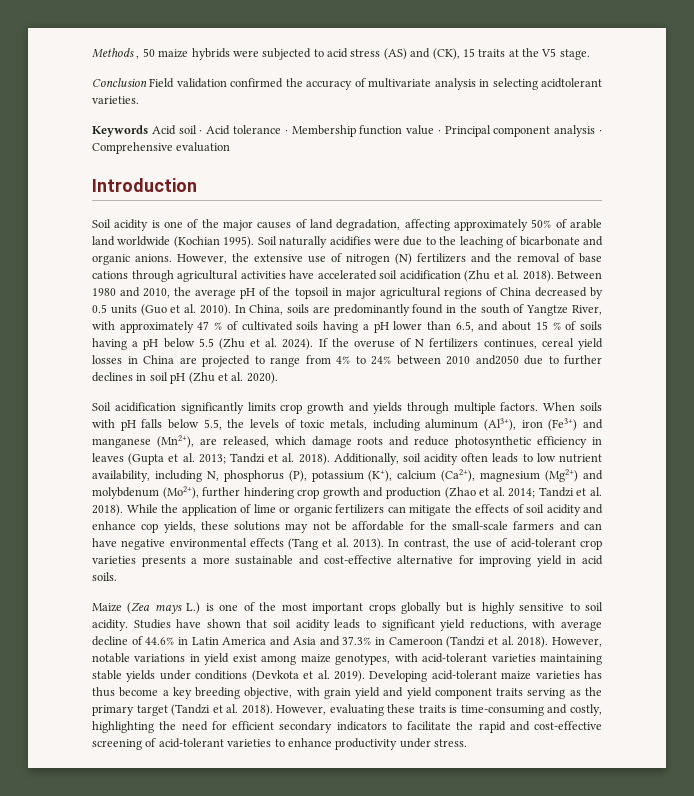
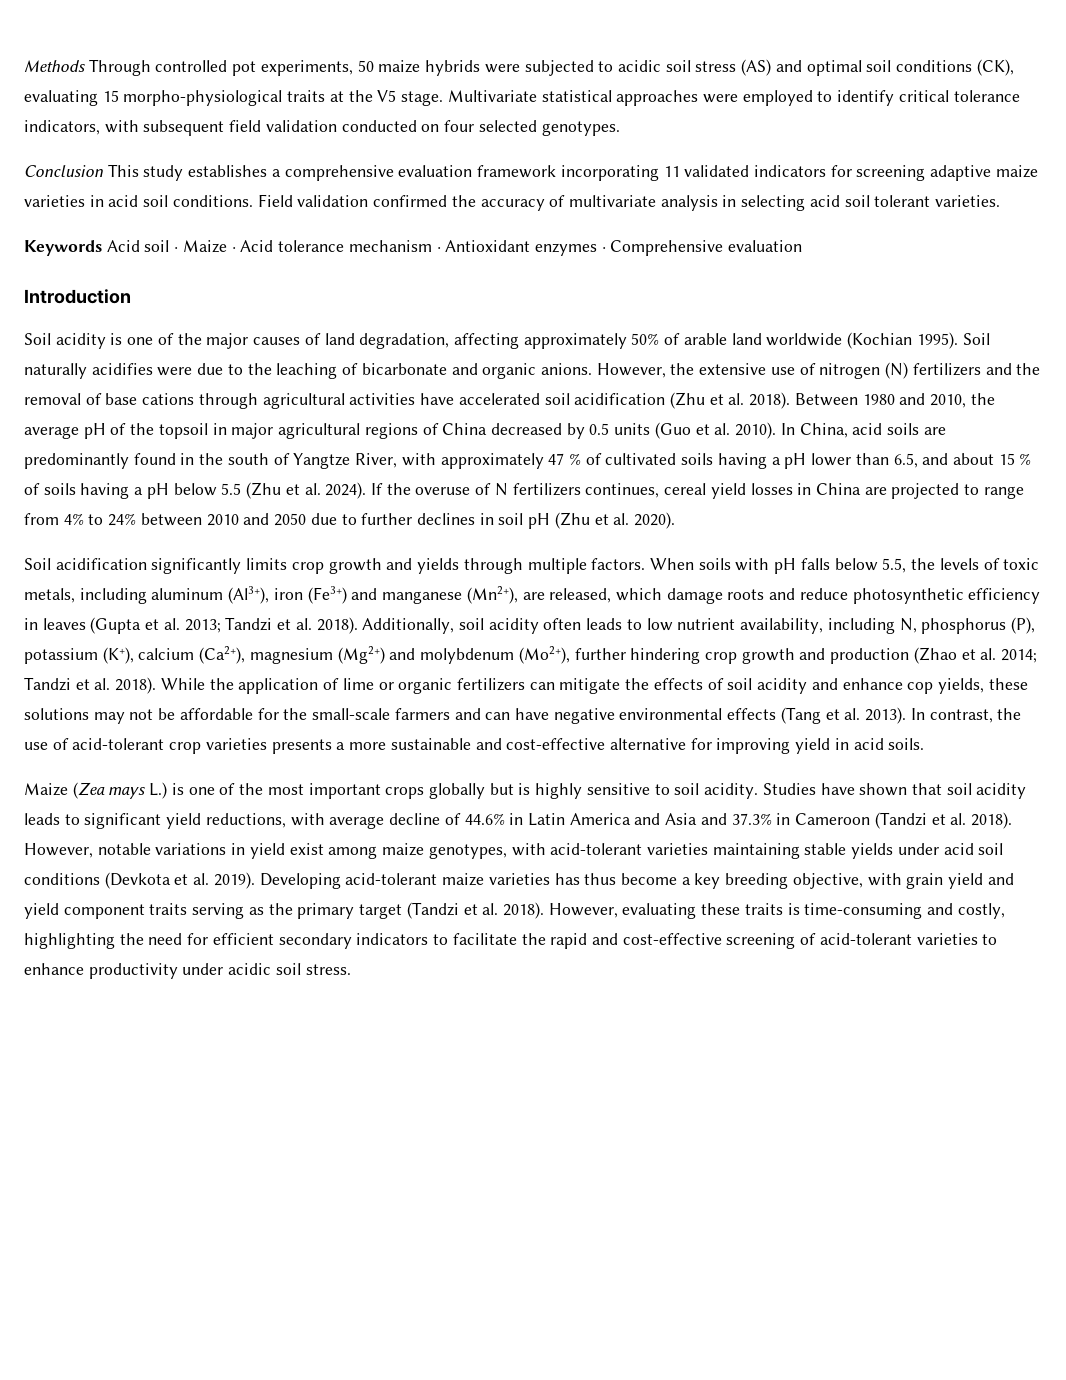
[136,55,140,59] , -> [88,59,353,76] Through controlled pot experiments,
[327,48,348,58] acid -> [617,60,691,72] acidic soil
[432,48,475,60] (CK), 15 -> [806,59,1014,76] [24,90,283,106] optimal soil conditions (CK), evaluating 15 morpho-physiological
[92,78,147,87] // Conclusion -> [447,90,1020,106] [24,120,620,136] [24,164,1038,181] [24,195,253,207] Multivariate statistical approaches were employed to identify critical tolerance indicators, with subsequent field validation conducted on four selected genotypes. // Conclusion This study establishes a comprehensive evaluation framework incorporating 11 validated indicators for screening adaptive maize varieties in acid soil conditions.
[541,78,602,88] acidtolerant -> [809,195,931,207] acid soil tolerant
[206,125,596,137] Acid tolerance · Membership function value · Principal component analysis -> [182,240,597,256] Maize · Acid tolerance mechanism · Antioxidant enzymes
(284, 309) none -> [852,423,883,435] acid
[475,355,519,365] and2050 -> [243,513,307,526] and 2050
(191, 675) none -> [943,843,1004,855] acid soil
(431, 743) none -> [228,963,301,975] acidic soil

